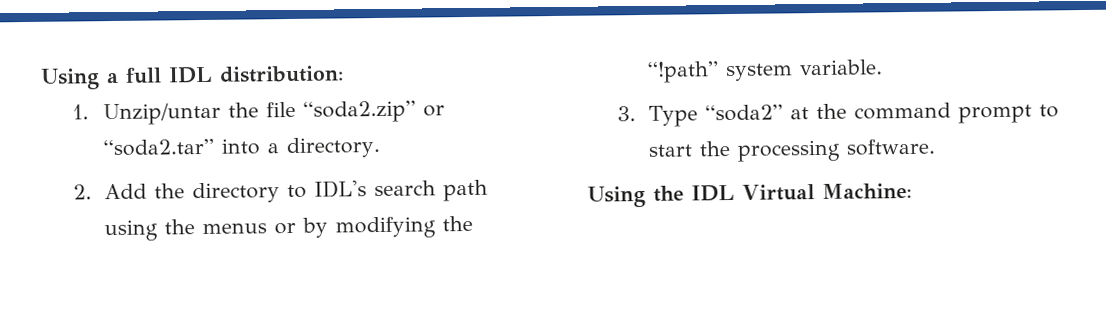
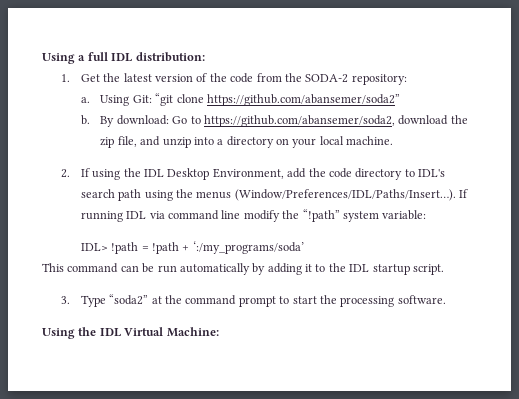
[103,100,446,126] [103,136,381,159] [73,183,186,200] Unzip/untar the file “soda2.zip” or “soda2.tar” into a directory. // 2. Add the -> [80,73,407,85] [80,93,400,106] [80,115,468,127] [100,136,394,148] [61,168,352,180] Get the latest version of the code from the SODA-2 repository: // a. Using Git: “git clone https://github.com/abansemer/soda2” // b. By download: Go to https://github.com/abansemer/soda2, download the zip file, and unzip into a directory on your local machine. // 2. If using the IDL Desktop Environment, add the code
[274,215,474,239] [647,59,884,83] or by modifying the “!path” system variable. -> [234,189,469,201] [80,209,427,222] [80,241,304,254] [42,263,444,275] (Window/Preferences/IDL/Paths/Insert…). If running IDL via command line modify the “!path” system variable: // IDL> !path = !path + ‘:/my_programs/soda’ // This command can be run automatically by adding it to the IDL startup script.

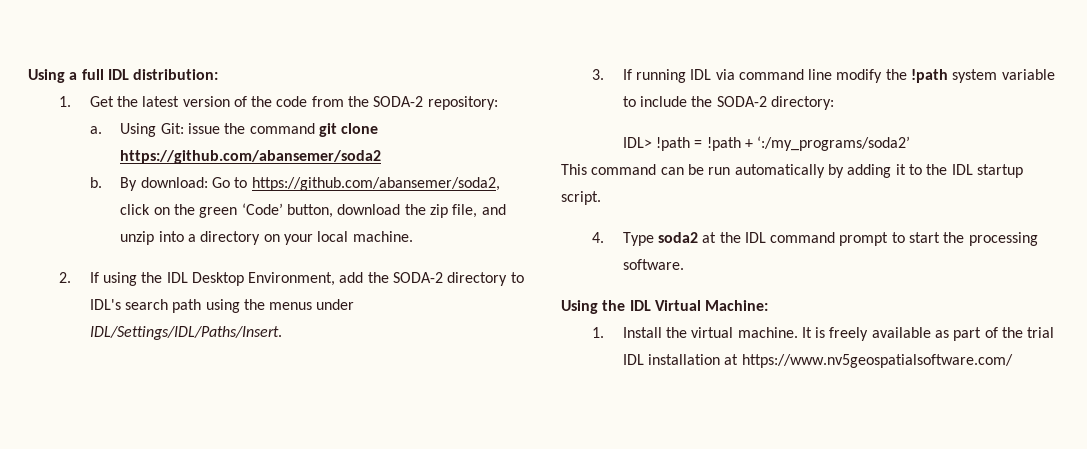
[155,93,400,106] “git clone https://github.com/abansemer/soda2” -> [187,123,379,137] [120,150,382,164] issue the command git clone https://github.com/abansemer/soda2
(395, 121) none -> [120,203,333,218] click on the green ‘Code’ button,
[328,168,352,178] code -> [393,272,444,283] SODA-2
[234,189,456,201] (Window/Preferences/IDL/Paths/Insert…). -> [316,299,355,310] [89,326,282,340] [591,69,604,80] under IDL/Settings/IDL/Paths/Insert. // 3.
[302,209,427,222] “!path” system variable: -> [911,69,1055,83] [622,96,834,110] !path system variable to include the SODA-2 directory:
[192,241,304,254] ‘:/my_programs/soda’ -> [757,136,911,151] ‘:/my_programs/soda2’
[61,294,149,307] 3. Type “soda2” -> [591,232,698,246] 4. Type soda2
(183, 299) none -> [744,232,766,243] IDL
(219, 332) none -> [591,327,1055,341] [622,354,1013,368] // 1. Install the virtual machine. It is freely available as part of the trial IDL installation at https://www.nv5geospatialsoftware.com/

